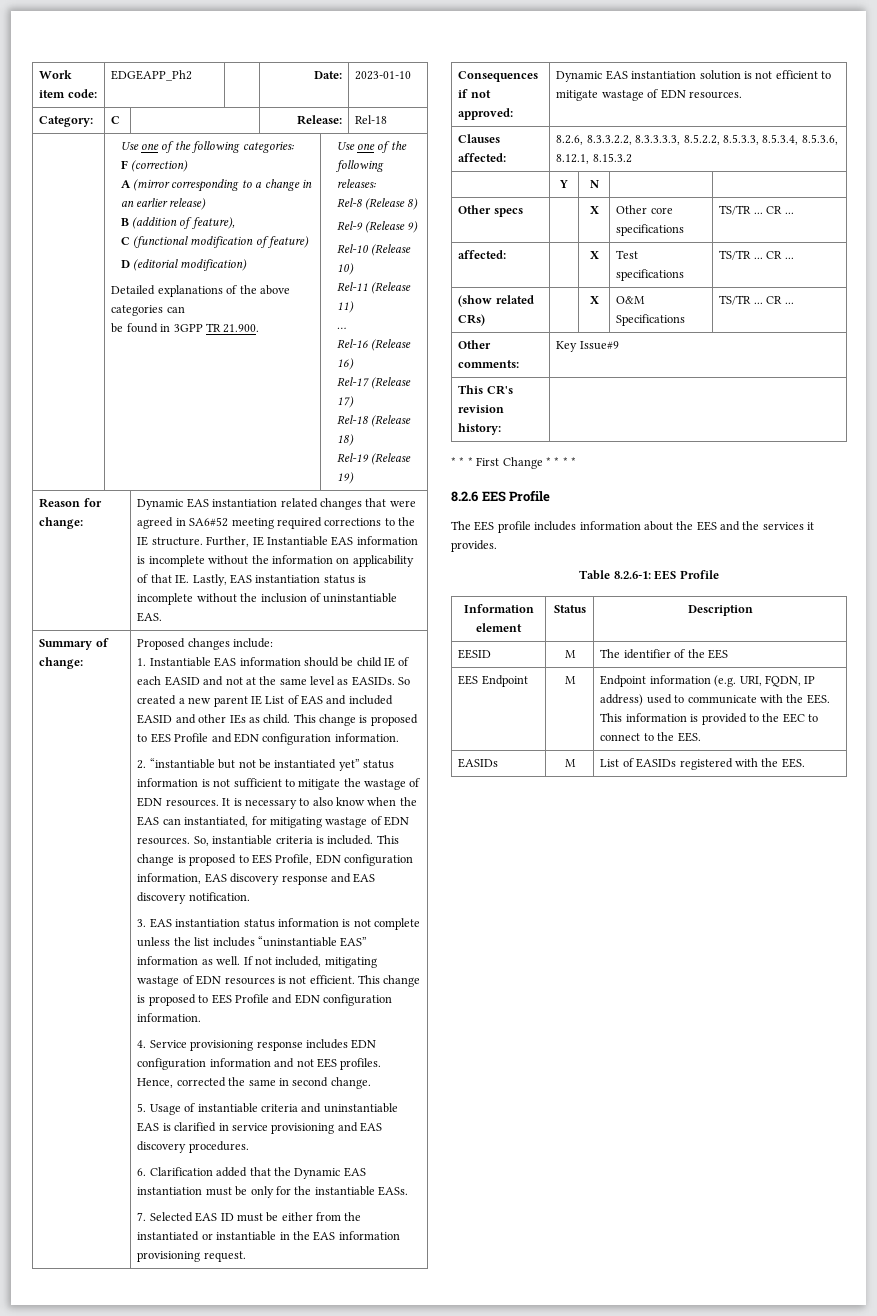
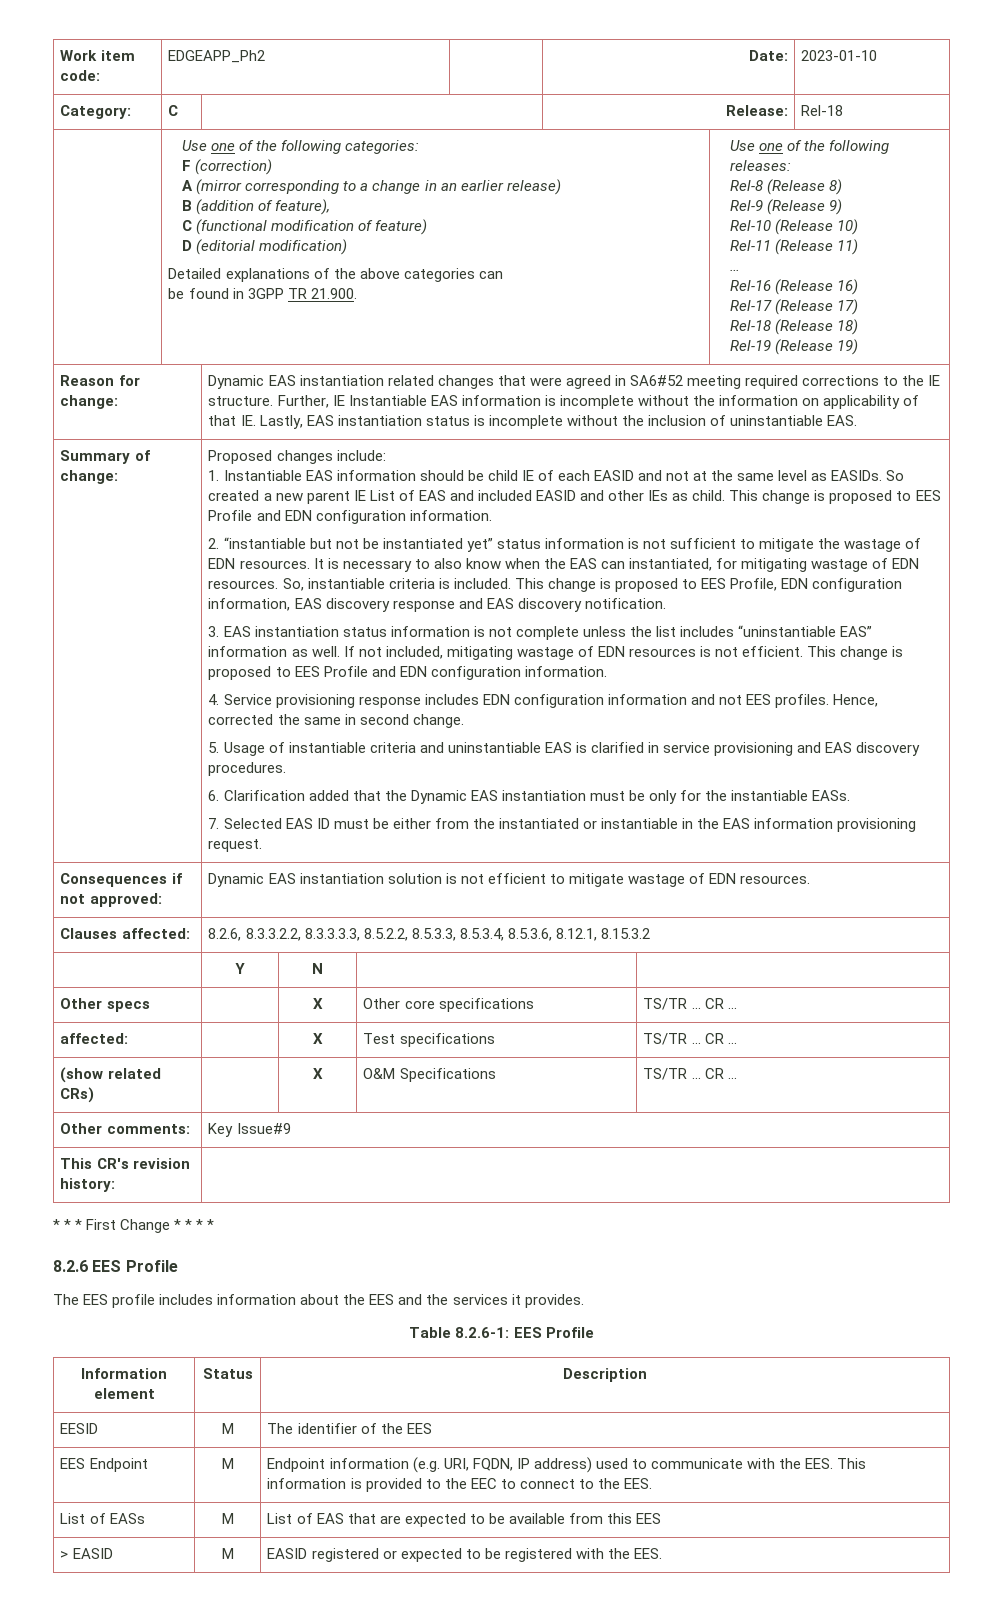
[458,758,499,768] EASIDs -> [60,1513,145,1524] List of EASs
[636,758,677,768] EASIDs -> [316,1513,662,1527] [60,1548,113,1559] [221,1548,234,1559] [267,1548,501,1562] EAS that are expected to be available from this EES // > EASID | M | EASID registered or expected to be

